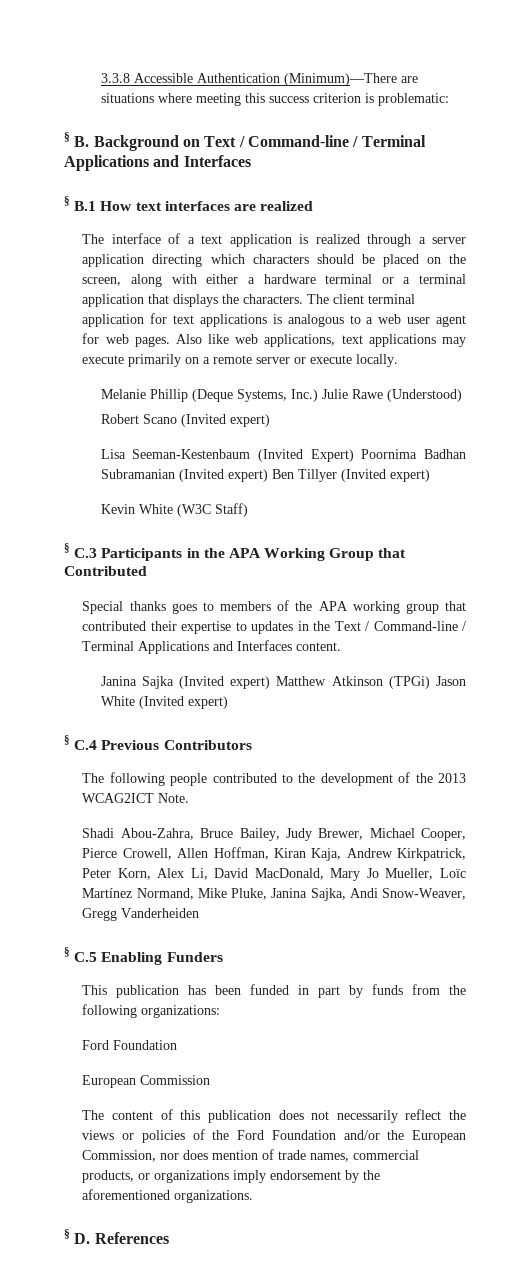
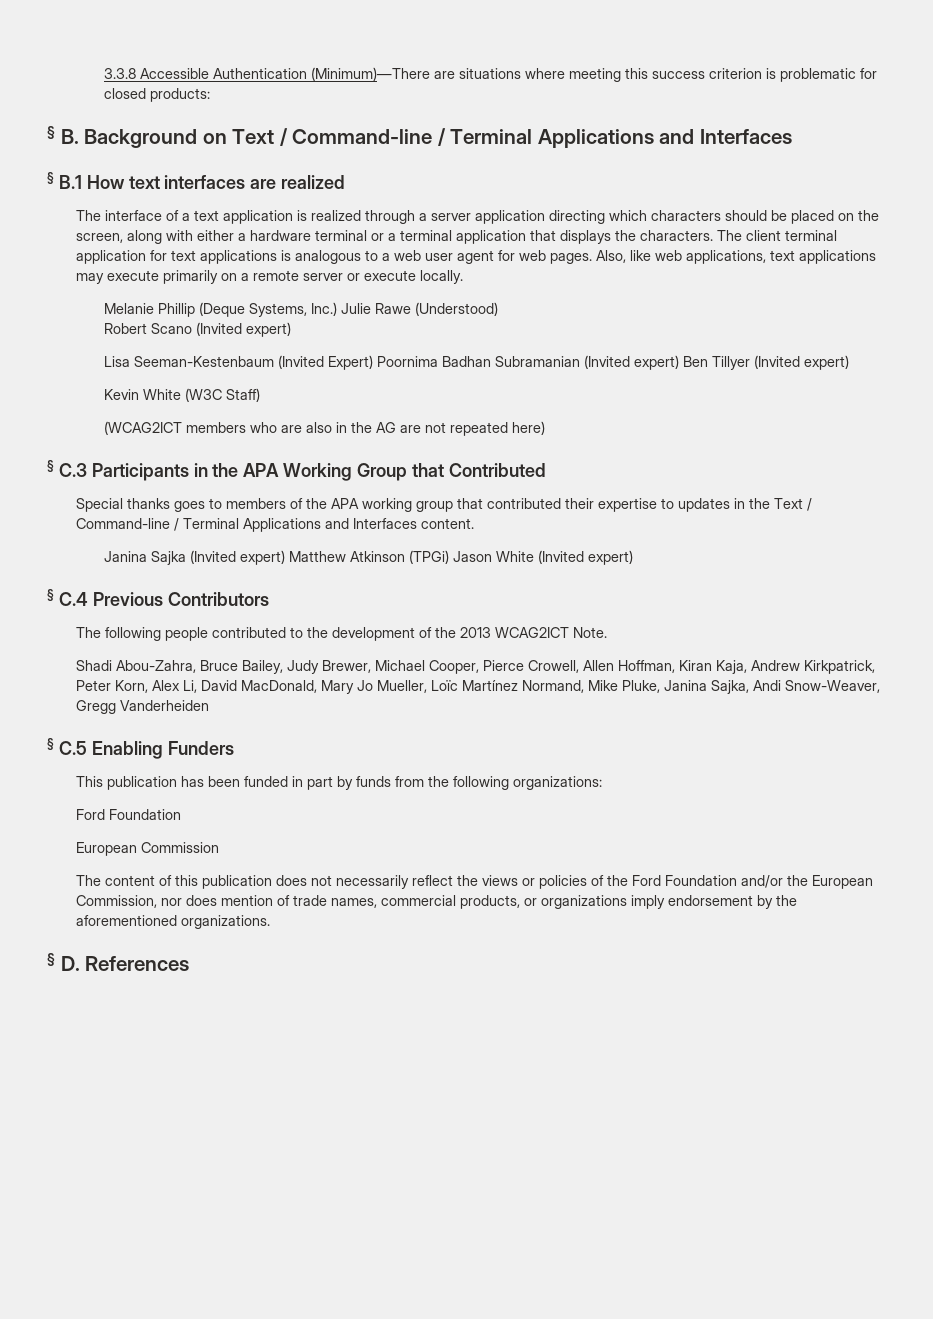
[377,93,449,106] problematic: -> [780,68,878,82] [104,88,211,102] problematic for closed products:
[175,334,202,344] Also -> [595,250,626,263] Also,
(248, 510) none -> [104,421,546,436] // (WCAG2ICT members who are also in the AG are not repeated here)

